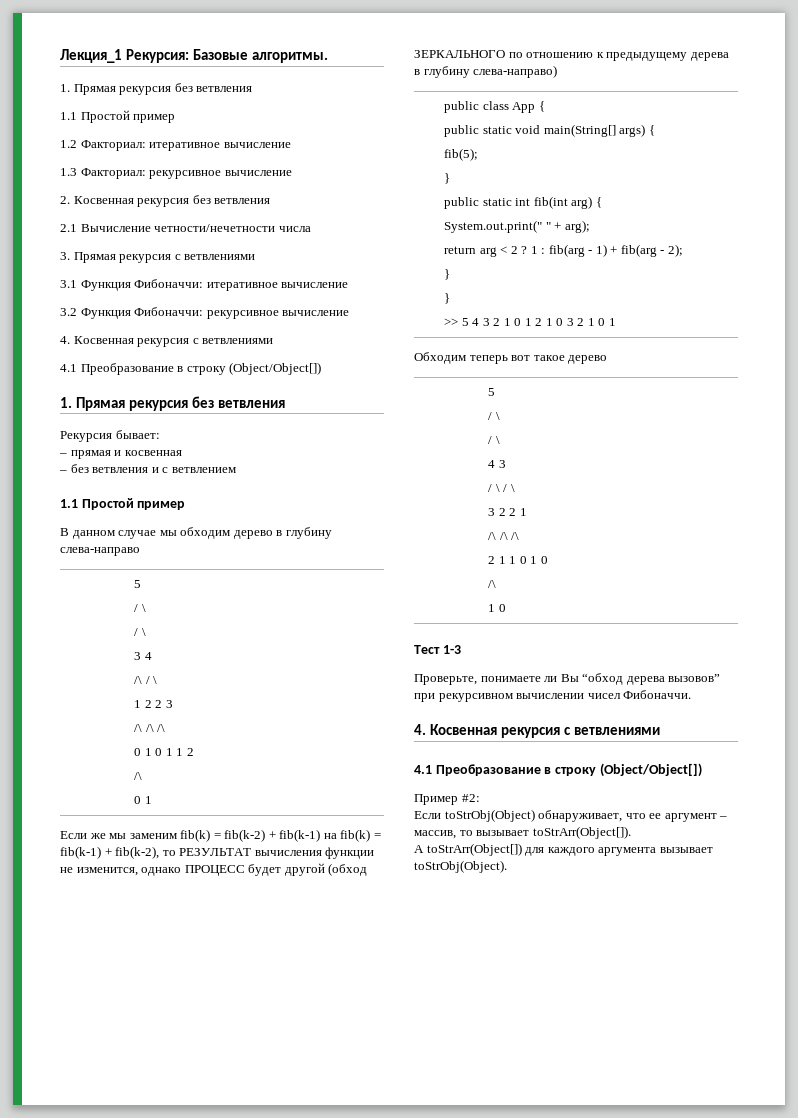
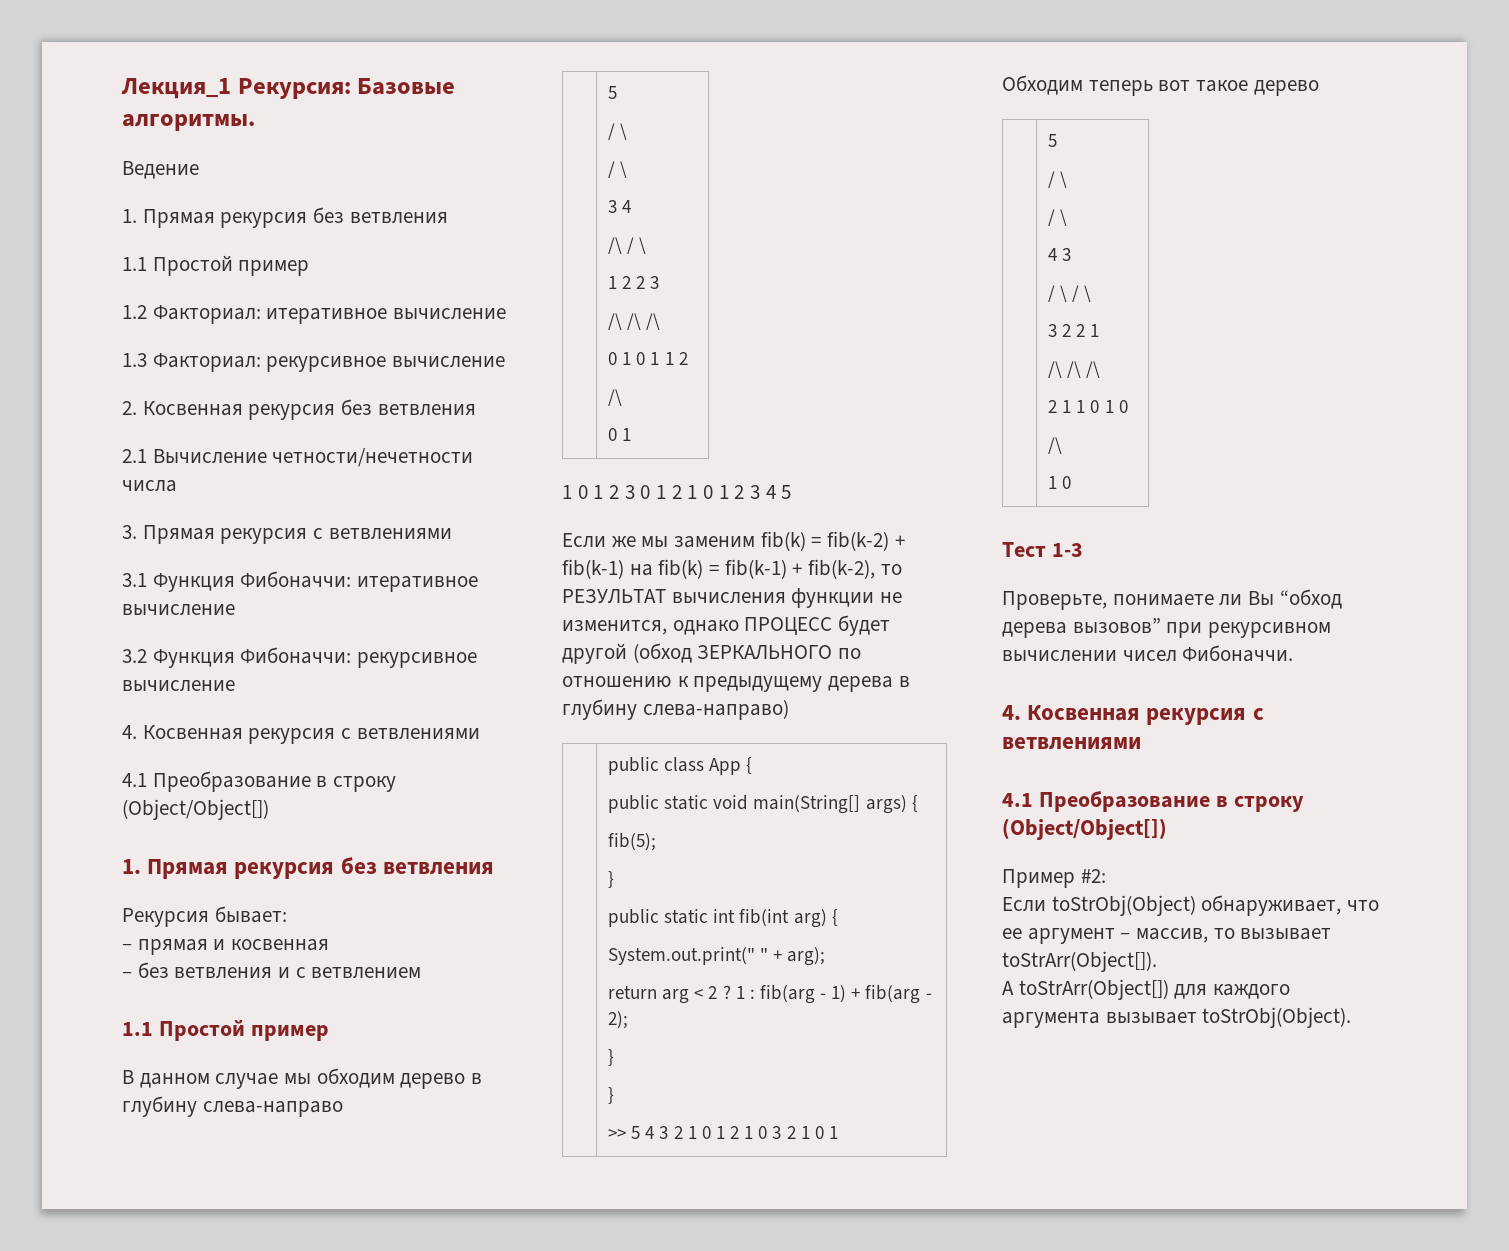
(329, 57) none -> [122,161,199,179] // Ведение
(152, 800) none -> [562,485,792,499] // 1 0 1 2 3 0 1 2 1 0 1 2 3 4 5

